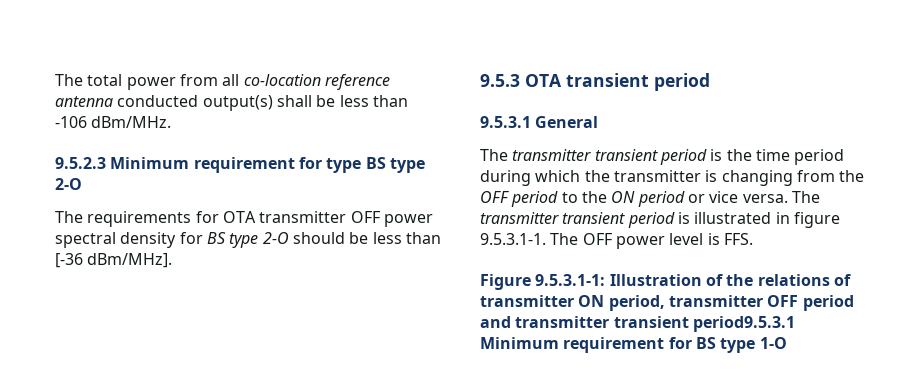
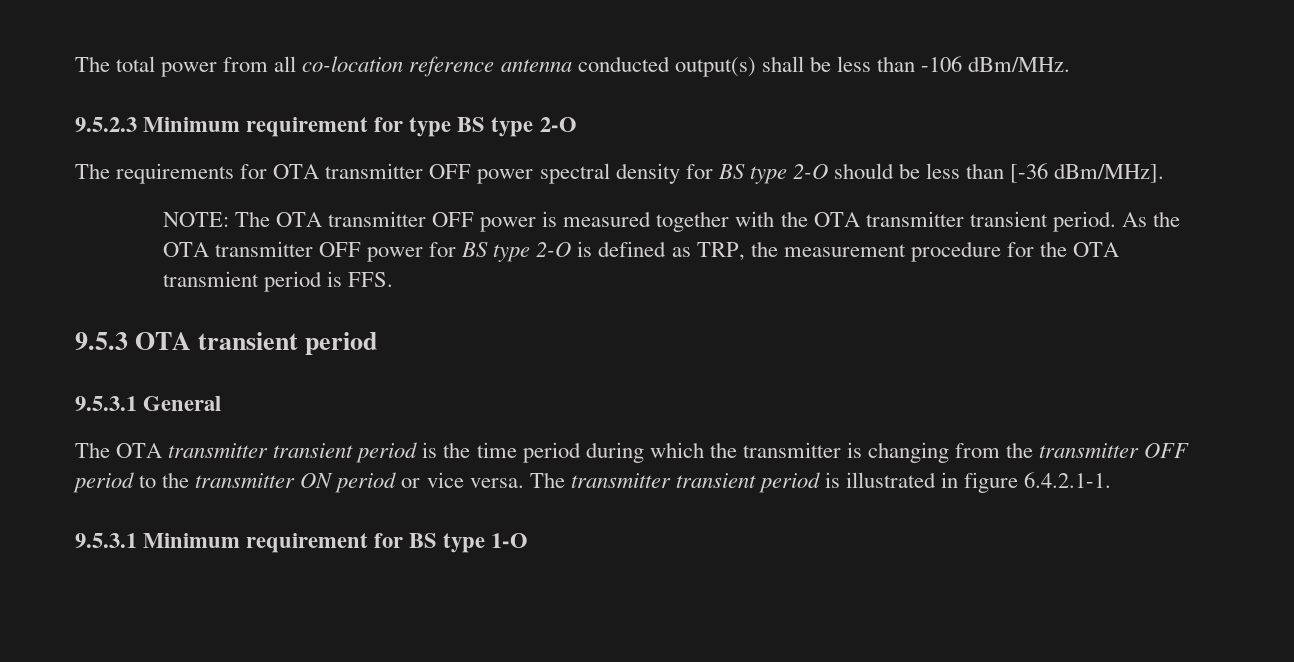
(173, 260) none -> [162,211,1180,232] [162,241,1120,262] [162,271,394,292] // NOTE: The OTA transmitter OFF power is measured together with the OTA transmitter transient period. As the OTA transmitter OFF power for BS type 2-O is defined as TRP, the measurement procedure for the OTA transmient period is FFS.
(508, 155) none -> [116,443,163,458] OTA
(865, 176) none -> [1039,443,1140,458] transmitter
(607, 197) none -> [195,473,296,488] transmitter
[480,233,753,249] [480,274,851,290] [480,295,854,311] [480,316,795,332] 9.5.3.1-1. The OFF power level is FFS. // Figure 9.5.3.1-1: Illustration of the relations of transmitter ON period, transmitter OFF period and transmitter transient period9.5.3.1 -> [1024,472,1112,488] [75,533,137,548] 6.4.2.1-1. // 9.5.3.1

